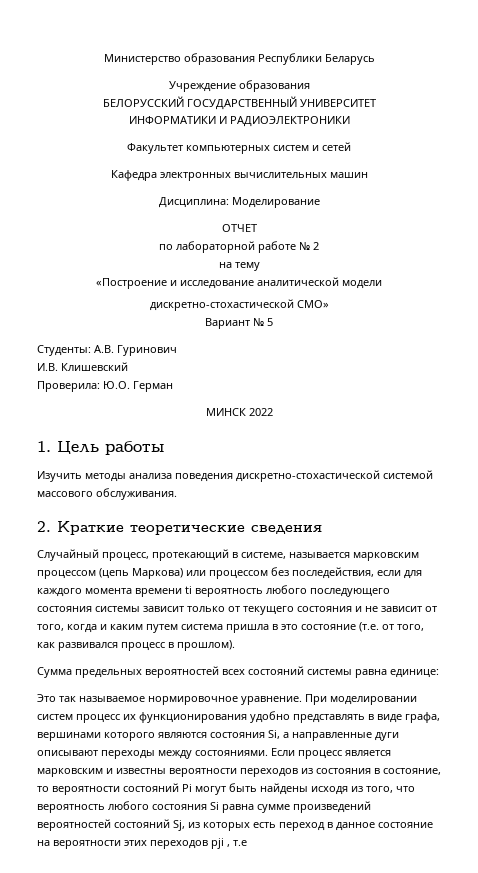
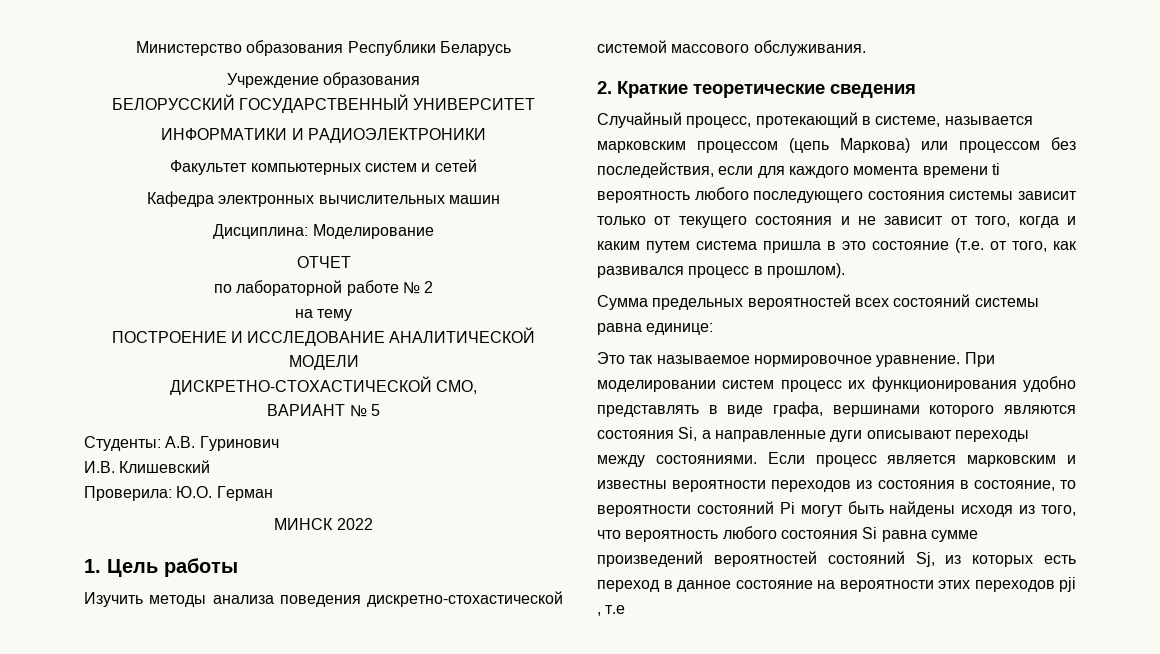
[96,277,382,289] [149,299,329,311] [205,318,250,329] «Построение и исследование аналитической модели // дискретно-стохастической СМО» // Вариант -> [111,327,536,346] [288,355,359,370] [169,376,478,395] [267,404,346,416] ПОСТРОЕНИЕ И ИССЛЕДОВАНИЕ АНАЛИТИЧЕСКОЙ МОДЕЛИ // ДИСКРЕТНО-СТОХАСТИЧЕСКОЙ СМО, // ВАРИАНТ

